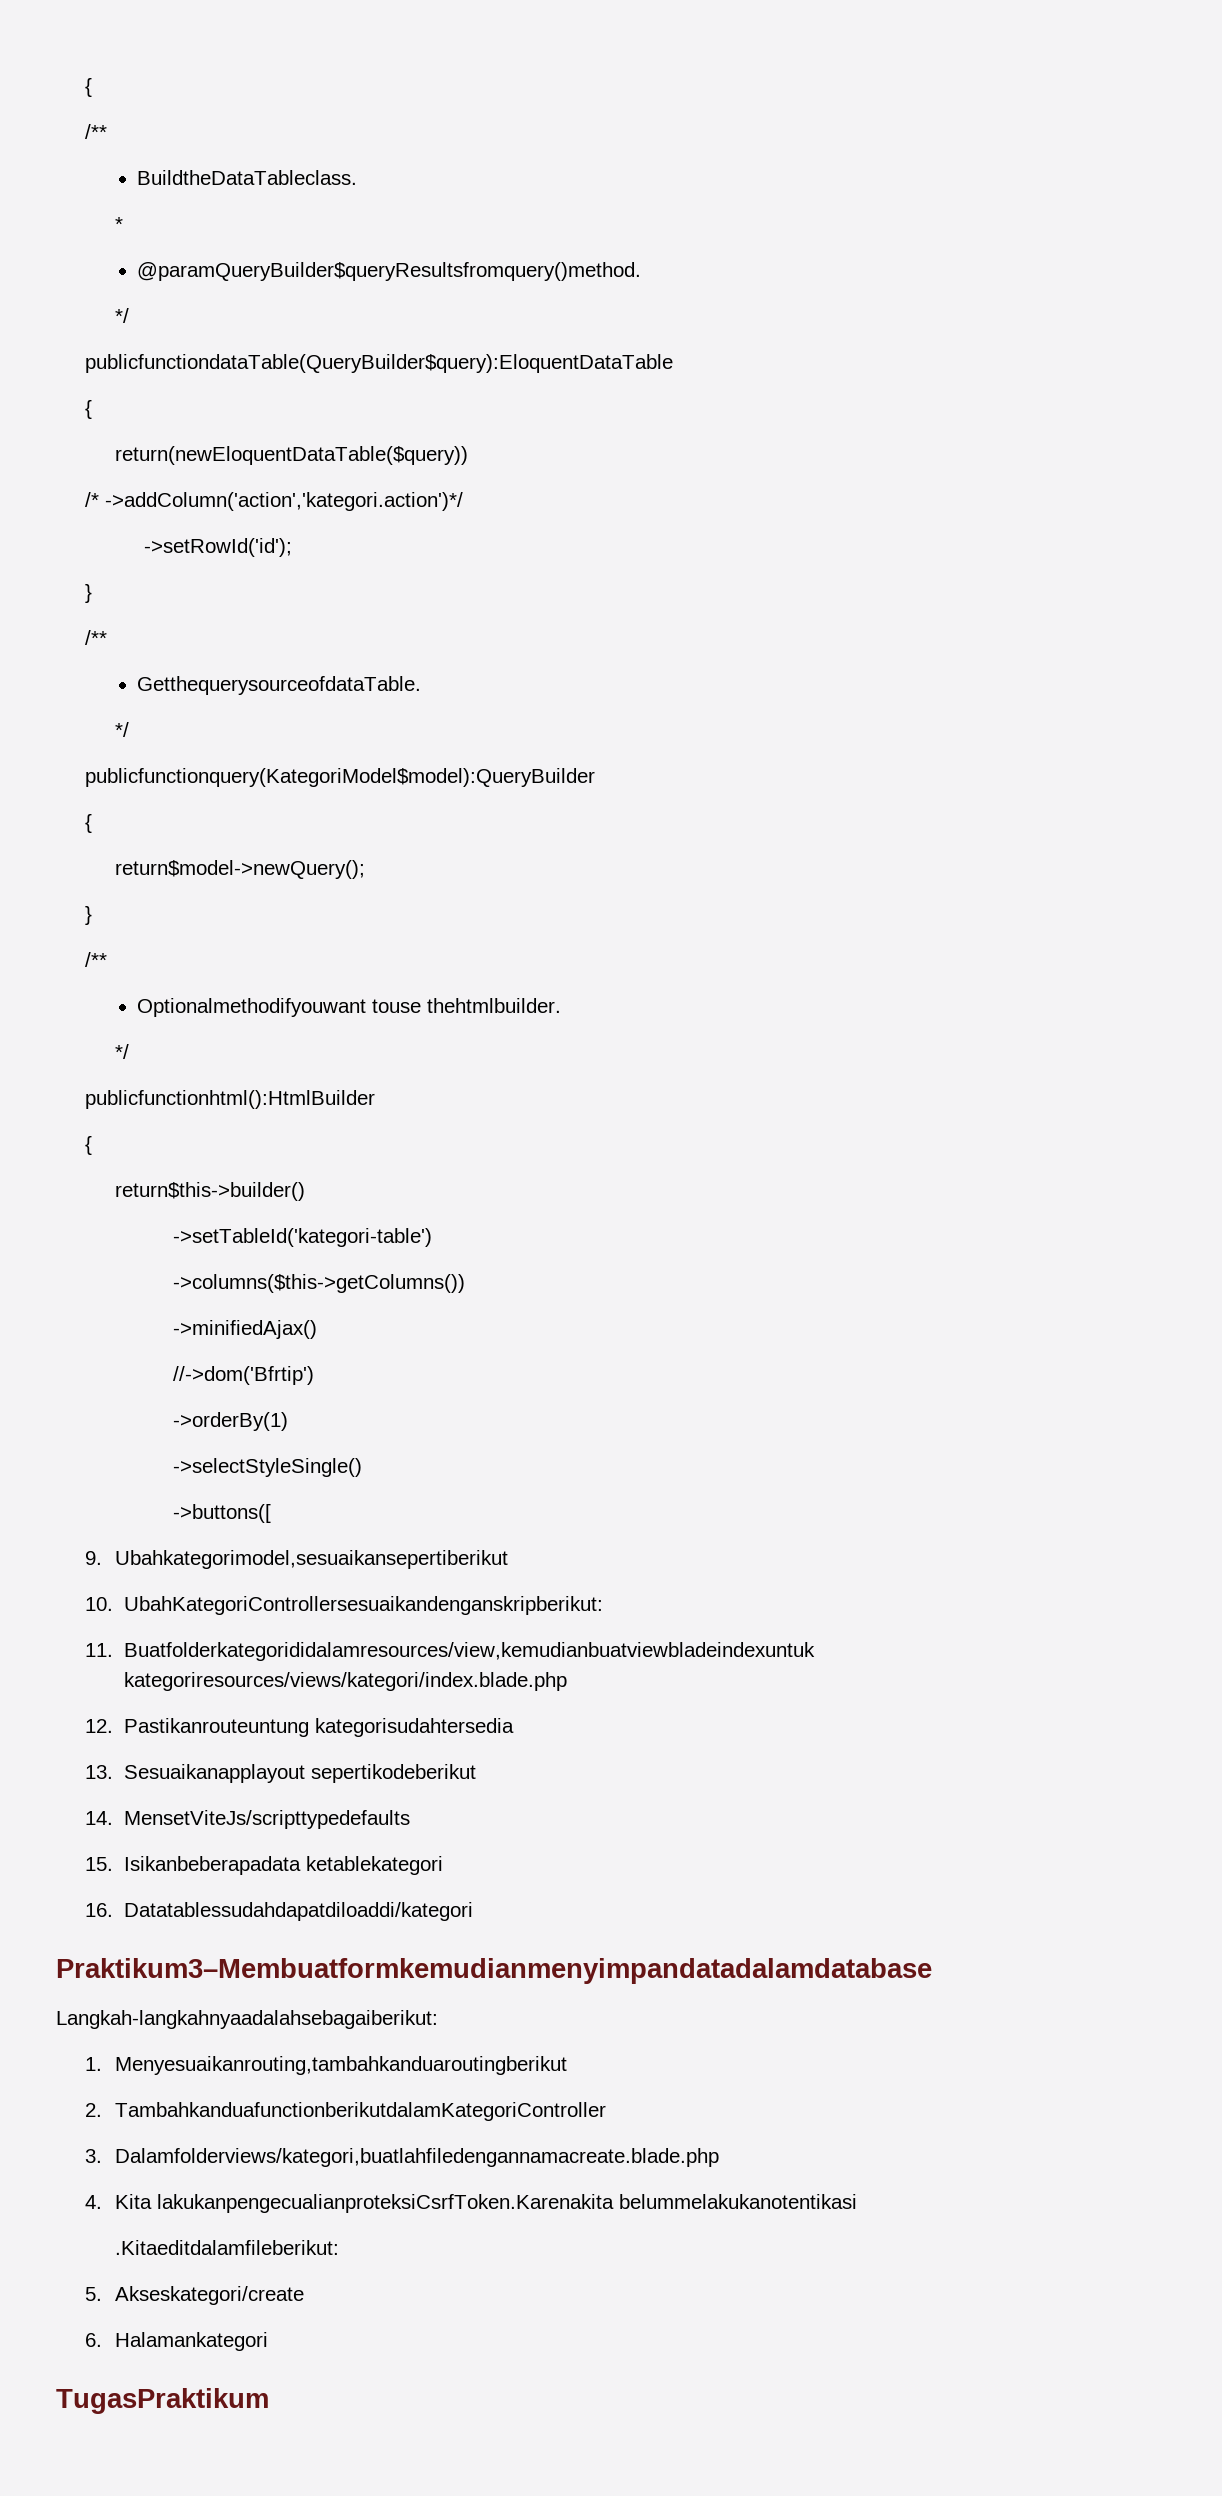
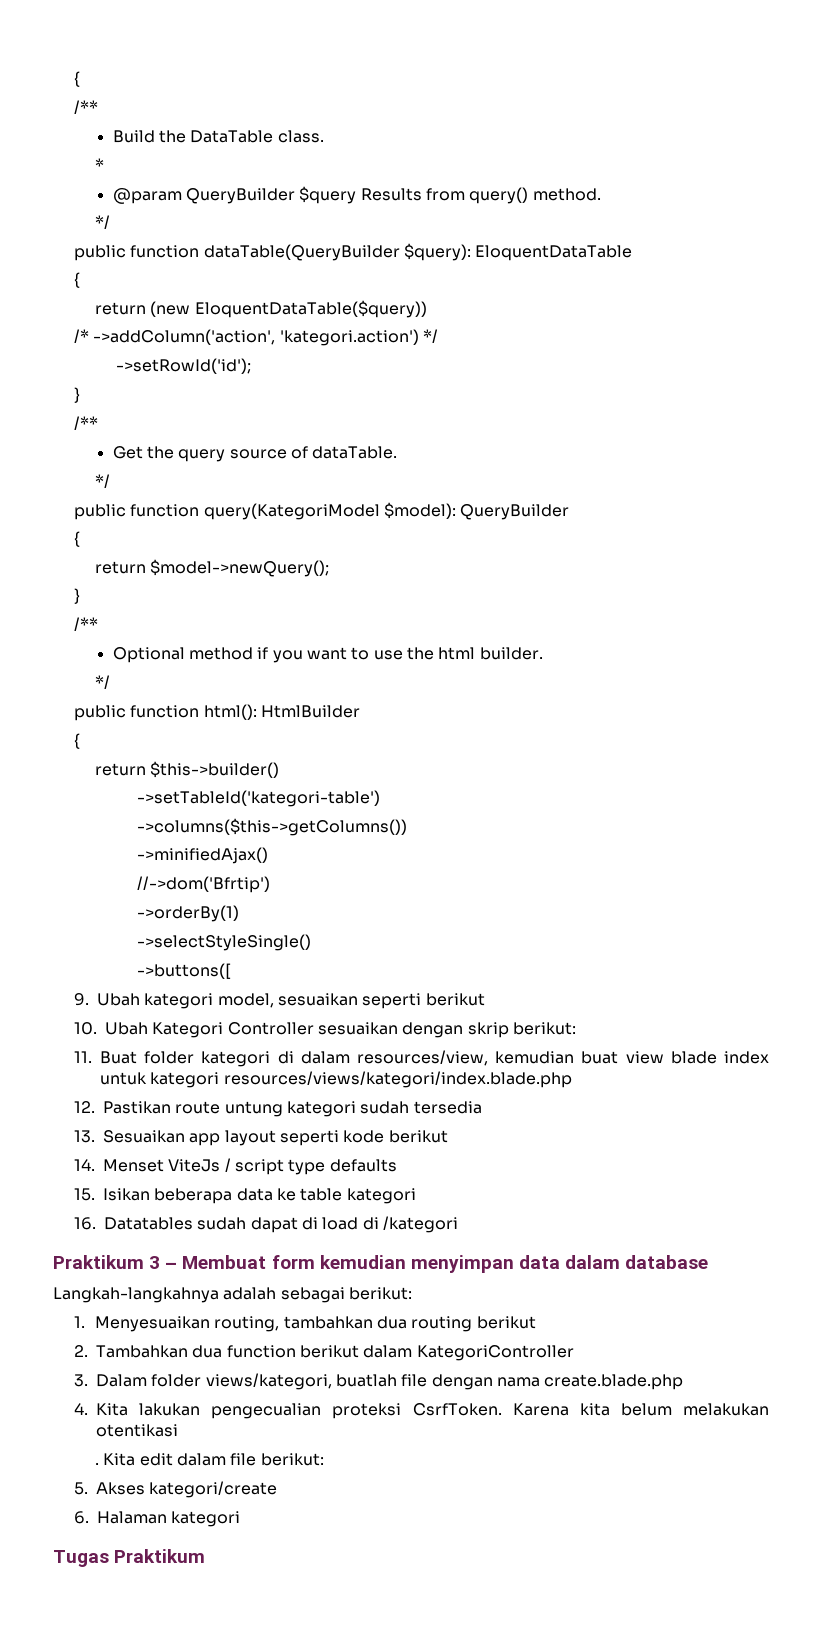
[137,170,358,185] [114,217,123,231] [137,262,642,281] [114,308,129,323] [85,354,674,373] [85,400,93,419] [114,446,468,465] [85,492,464,511] [143,538,292,557] [85,584,93,603] [85,630,108,645] [137,676,422,695] [114,722,129,737] [85,768,596,787] [85,814,93,833] [114,860,365,879] [85,906,93,925] [85,952,108,967] [137,998,562,1017] [114,1044,129,1059] [85,1090,376,1109] [85,1136,93,1155] [114,1182,305,1201] BuildtheDataTableclass. // * // @paramQueryBuilder$queryResultsfromquery()method. // */ // publicfunctiondataTable(QueryBuilder$query):EloquentDataTable // { // return(newEloquentDataTable($query)) // /* ->addColumn('action','kategori.action')*/ // ->setRowId('id'); // } // /** // GetthequerysourceofdataTable. // */ // publicfunctionquery(KategoriModel$model):QueryBuilder // { // return$model->newQuery(); // } // /** // Optionalmethodifyouwant touse thehtmlbuilder. // */ // publicfunctionhtml():HtmlBuilder // { // return$this->builder() -> [112,130,324,143] [95,158,105,171] [112,186,601,204] [95,215,111,229] [74,243,633,261] [74,272,81,288] [95,300,427,318] [74,329,438,346] [116,358,252,374] [74,387,81,403] [74,416,99,430] [112,446,398,462] [95,474,111,488] [74,502,570,520] [74,531,81,547] [95,559,330,577] [74,588,81,604] [74,617,99,631] [112,647,543,663] [95,675,111,689] [74,704,360,721] [74,733,81,749] [95,761,280,778] Build the DataTable class. // * // @param QueryBuilder $query Results from query() method. // */ // public function dataTable(QueryBuilder $query): EloquentDataTable // { // return (new EloquentDataTable($query)) // /* ->addColumn('action', 'kategori.action') */ // ->setRowId('id'); // } // /** // Get the query source of dataTable. // */ // public function query(KategoriModel $model): QueryBuilder // { // return $model->newQuery(); // } // /** // Optional method if you want to use the html builder. // */ // public function html(): HtmlBuilder // { // return $this->builder()
[114,1550,508,1569] [85,1596,603,1615] [85,1642,815,1661] [123,1672,567,1691] [85,1718,514,1737] [85,1764,476,1783] [85,1810,410,1829] [85,1856,443,1875] [85,1902,473,1921] [56,1958,932,1984] [56,2010,438,2029] [85,2056,567,2075] [85,2102,606,2121] [85,2148,719,2167] [85,2194,857,2213] [114,2240,339,2255] Ubahkategorimodel,sesuaikansepertiberikut // 10. UbahKategoriControllersesuaikandenganskripberikut: // 11. Buatfolderkategorididalamresources/view,kemudianbuatviewbladeindexuntuk kategoriresources/views/kategori/index.blade.php // 12. Pastikanrouteuntung kategorisudahtersedia // 13. Sesuaikanapplayout sepertikodeberikut // 14. MensetViteJs/scripttypedefaults // 15. Isikanbeberapadata ketablekategori // 16. Datatablessudahdapatdiloaddi/kategori // Praktikum3–Membuatformkemudianmenyimpandatadalamdatabase // Langkah-langkahnyaadalahsebagaiberikut: // 1. Menyesuaikanrouting,tambahkanduaroutingberikut // 2. TambahkanduafunctionberikutdalamKategoriController // 3. Dalamfolderviews/kategori,buatlahfiledengannamacreate.blade.php // 4. Kita lakukanpengecualianproteksiCsrfToken.Karenakita belummelakukanotentikasi // .Kitaeditdalamfileberikut: -> [97,993,485,1009] [74,1022,576,1038] [74,1050,769,1067] [100,1071,572,1088] [74,1101,482,1117] [74,1130,448,1146] [74,1158,397,1175] [74,1188,416,1204] [74,1216,458,1233] [53,1255,709,1273] [53,1287,412,1303] [74,1316,536,1332] [74,1345,574,1361] [74,1373,684,1390] [74,1403,769,1419] [96,1424,179,1437] [95,1453,324,1466] Ubah kategori model, sesuaikan seperti berikut // 10. Ubah Kategori Controller sesuaikan dengan skrip berikut: // 11. Buat folder kategori di dalam resources/view, kemudian buat view blade index untuk kategori resources/views/kategori/index.blade.php // 12. Pastikan route untung kategori sudah tersedia // 13. Sesuaikan app layout seperti kode berikut // 14. Menset ViteJs / script type defaults // 15. Isikan beberapa data ke table kategori // 16. Datatables sudah dapat di load di /kategori // Praktikum 3 – Membuat form kemudian menyimpan data dalam database // Langkah-langkahnya adalah sebagai berikut: // 1. Menyesuaikan routing, tambahkan dua routing berikut // 2. Tambahkan dua function berikut dalam KategoriController // 3. Dalam folder views/kategori, buatlah file dengan nama create.blade.php // 4. Kita lakukan pengecualian proteksi CsrfToken. Karena kita belum melakukan otentikasi // . Kita edit dalam file berikut:
[114,2286,304,2305] Akseskategori/create -> [96,1481,278,1498] Akses kategori/create
[114,2332,268,2351] [56,2388,269,2414] Halamankategori // TugasPraktikum -> [97,1511,241,1527] [53,1549,206,1567] Halaman kategori // Tugas Praktikum

